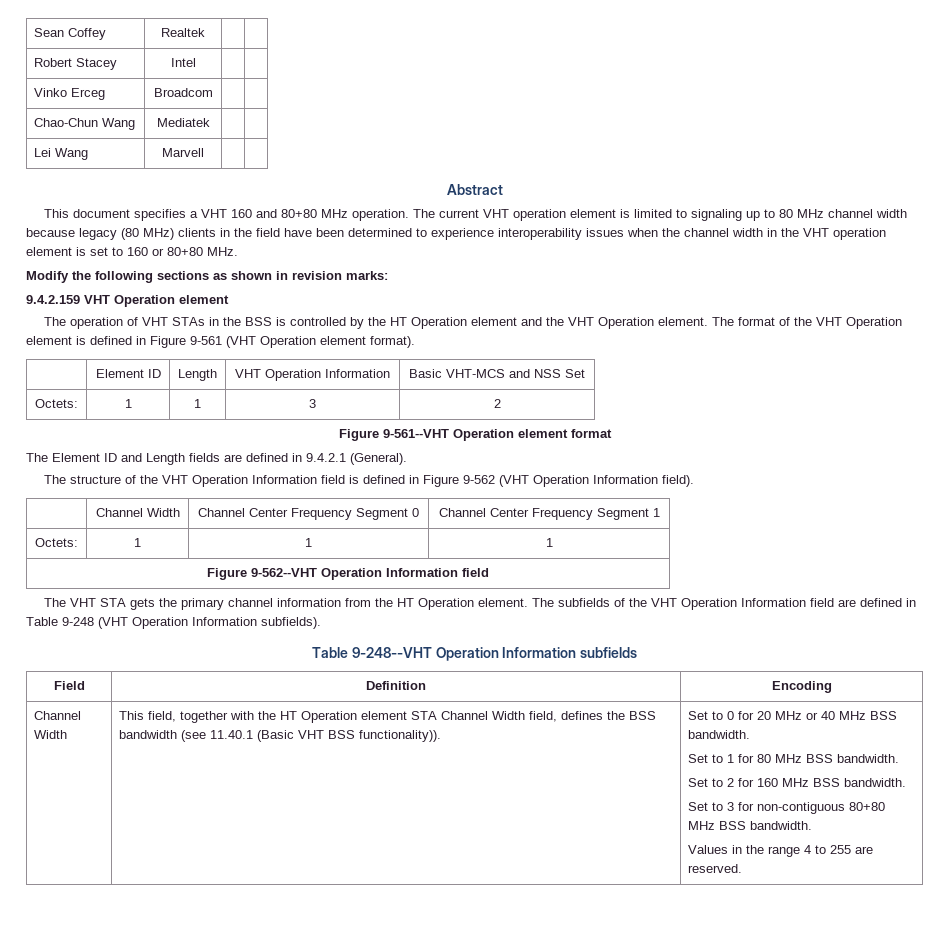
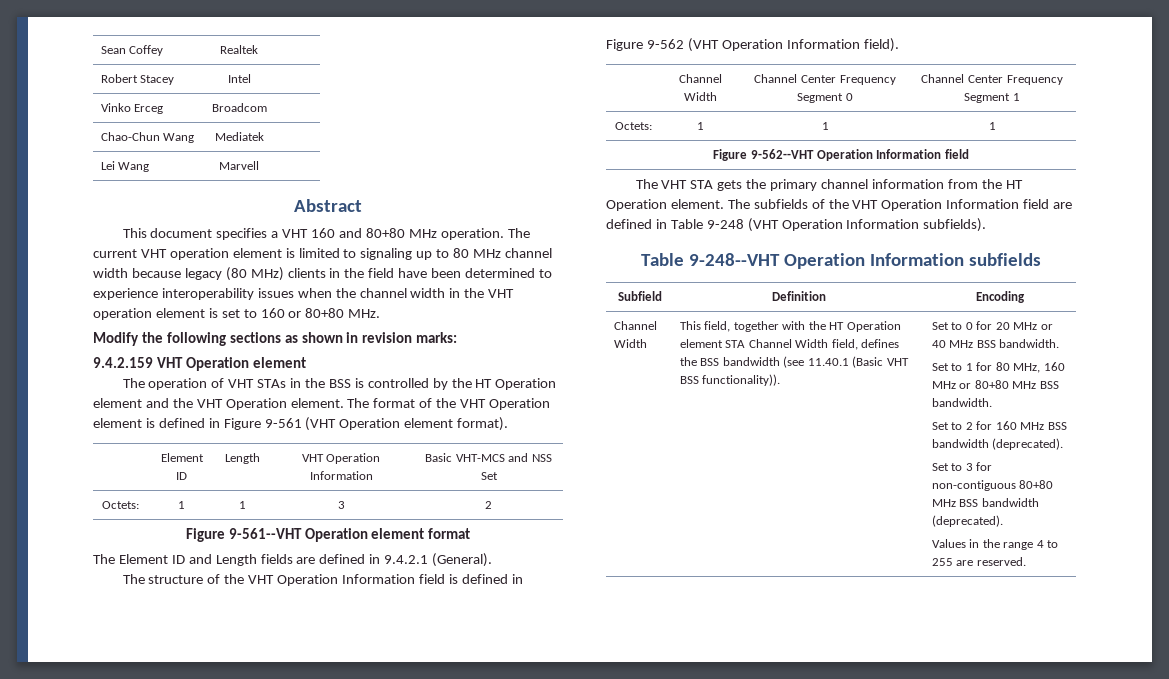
[53,681,85,690] Field -> [617,291,662,301] Subfield
(772, 758) none -> [1013,362,1065,373] [931,380,1009,389] MHz, 160 MHz or 80+80
[844,778,907,787] bandwidth. -> [931,438,1064,450] bandwidth (deprecated).
[750,821,813,830] bandwidth. -> [981,498,1039,507] [931,515,1003,527] bandwidth (deprecated).

